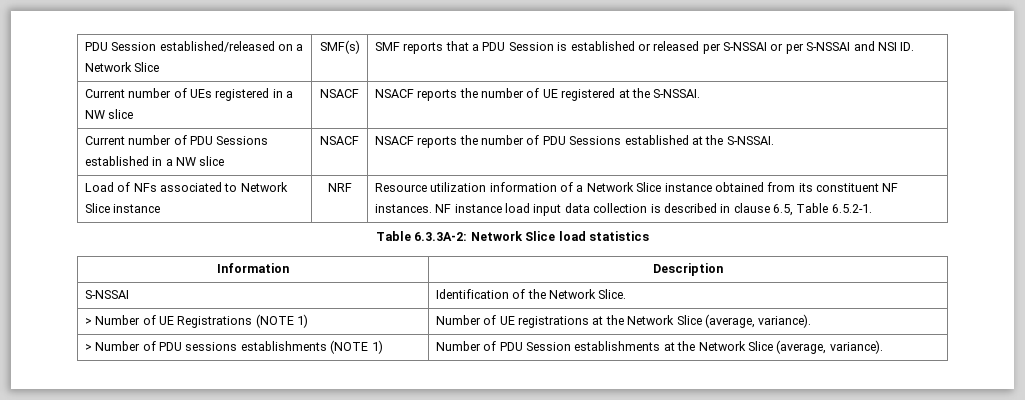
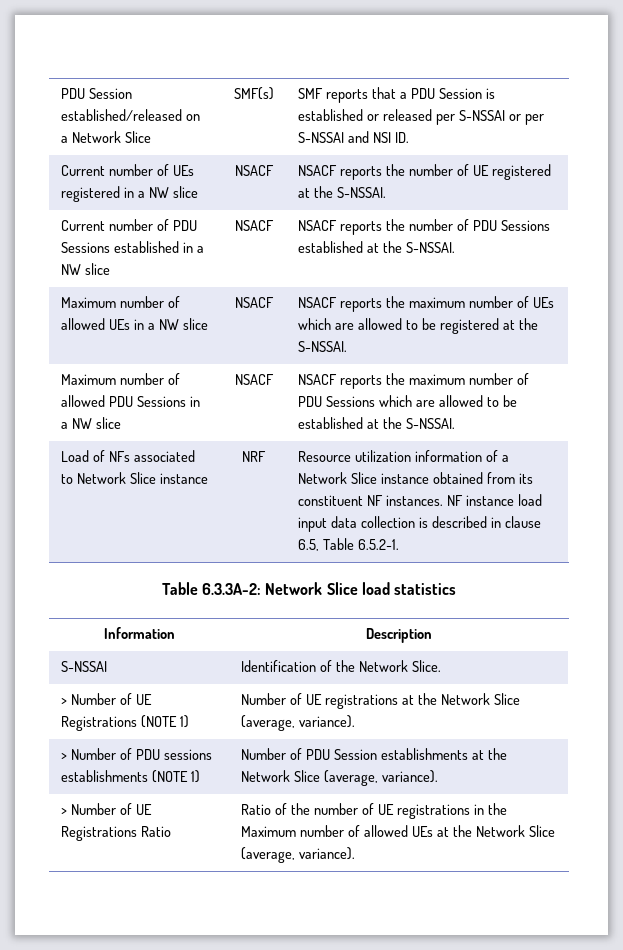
(774, 140) none -> [61,296,181,308] [61,318,209,330] [234,297,274,308] [298,296,554,312] [298,318,538,334] [298,341,348,352] [61,373,181,385] [61,395,201,407] [61,417,122,429] [234,374,274,385] [298,373,530,389] [298,395,517,407] [298,417,456,429] // Maximum number of allowed UEs in a NW slice | NSACF | NSACF reports the maximum number of UEs which are allowed to be registered at the S-NSSAI. // Maximum number of allowed PDU Sessions in a NW slice | NSACF | NSACF reports the maximum number of PDU Sessions which are allowed to be established at the S-NSSAI.
(883, 347) none -> [61,803,153,815] [61,826,172,841] [241,803,507,819] [241,825,555,837] [241,847,356,863] // > Number of UE Registrations Ratio | Ratio of the number of UE registrations in the Maximum number of allowed UEs at the Network Slice (average, variance).

